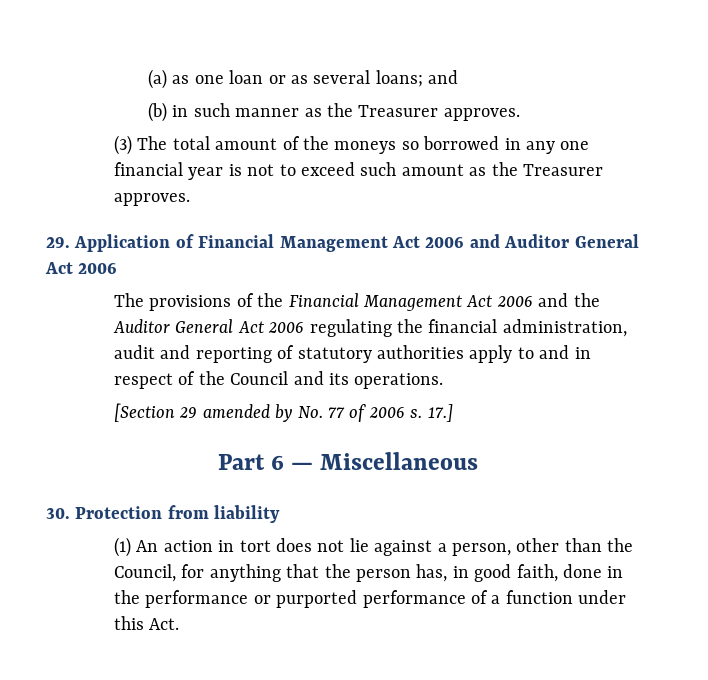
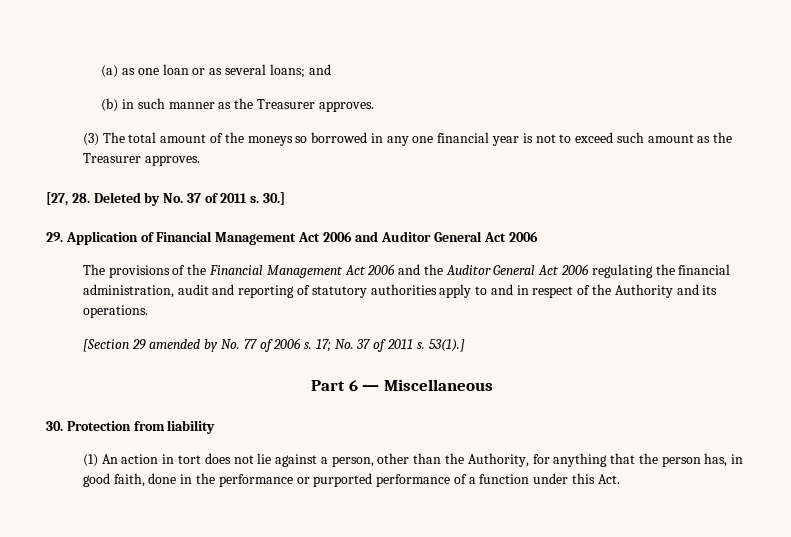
(191, 199) none -> [46,192,286,206] // [27, 28. Deleted by No. 37 of 2011 s. 30.]
[230,371,289,385] Council -> [614,284,673,298] Authority
[427,404,453,422] 17.] -> [315,339,465,352] 17; No. 37 of 2011 s. 53(1).]
[114,564,177,582] Council, -> [467,453,529,467] Authority,

